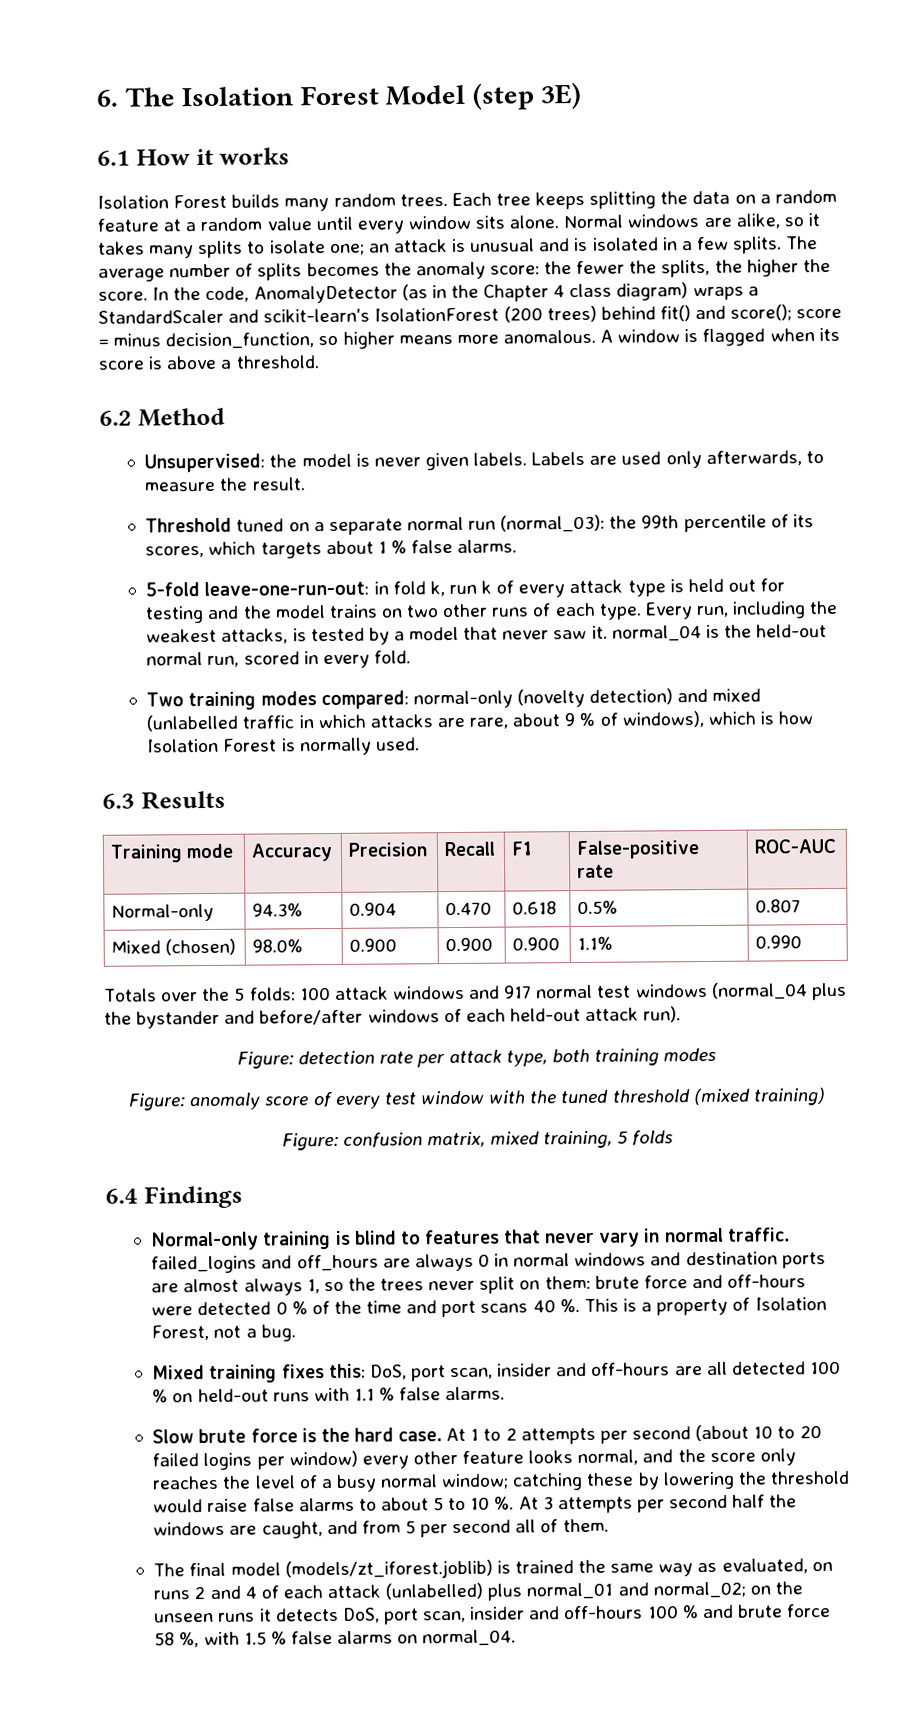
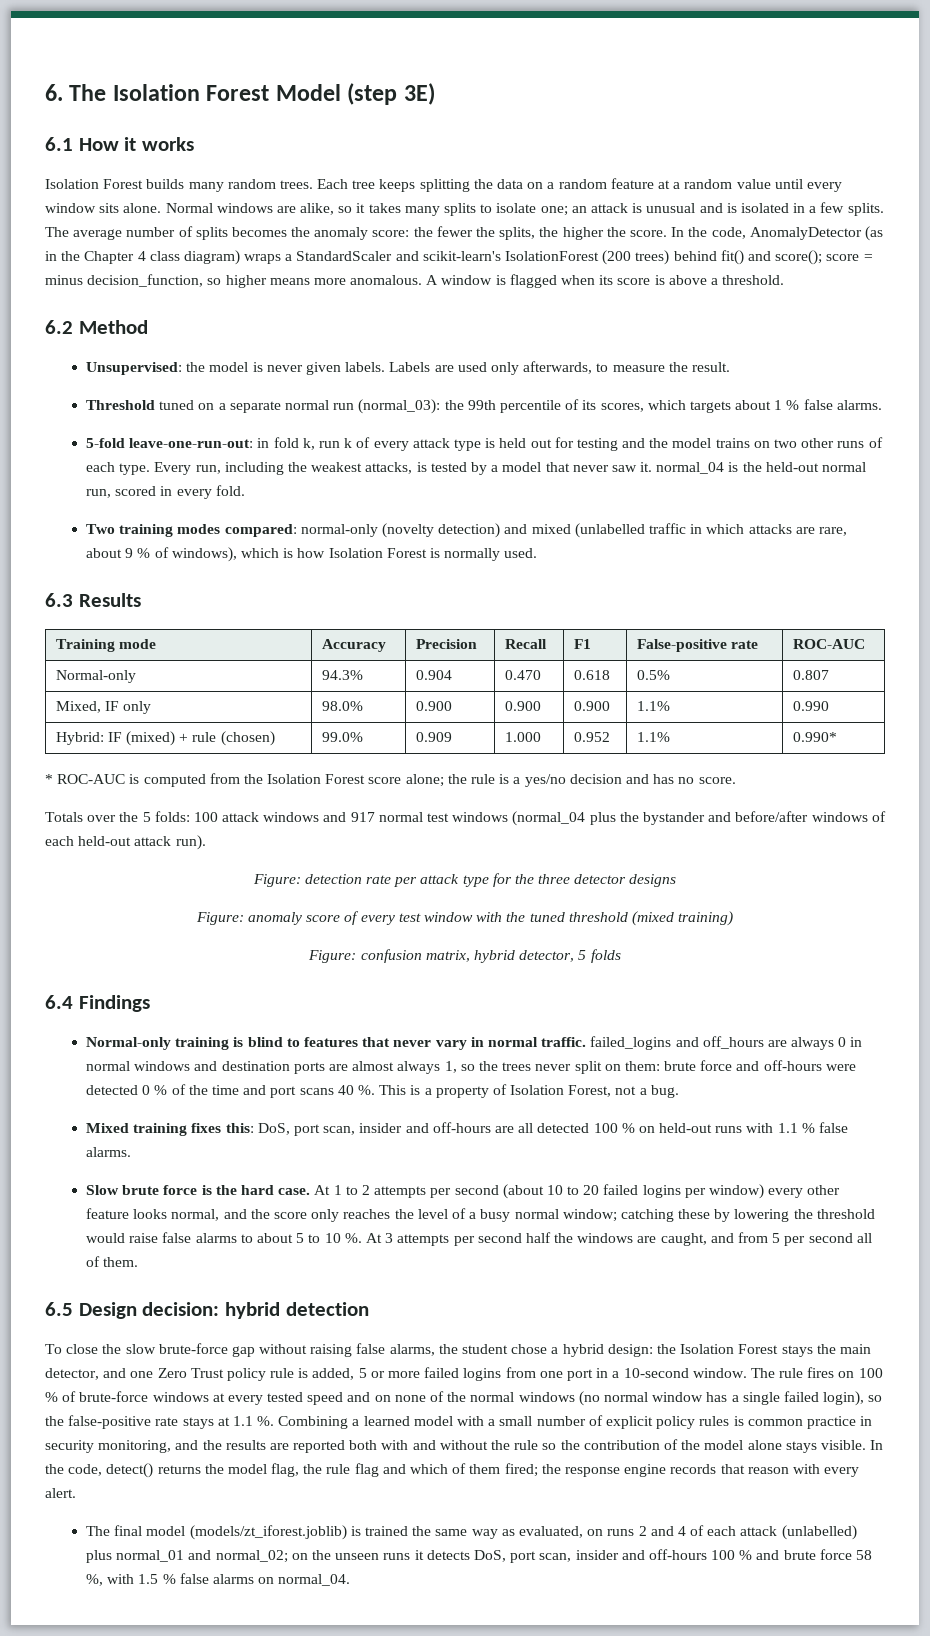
[111,938,237,956] Mixed (chosen) -> [55,701,152,714] Mixed, IF only
(803, 942) none -> [55,731,275,746] [321,732,363,742] [415,732,452,742] [504,732,541,742] [573,732,610,742] [636,732,670,742] [792,732,837,742] [45,773,736,787] // Hybrid: IF (mixed) + rule (chosen) | 99.0% | 0.909 | 1.000 | 0.952 | 1.1% | 0.990* // * ROC-AUC is computed from the Isolation Forest score alone; the rule is a yes/no decision and has no score.
[505,1047,717,1067] type, both training modes -> [462,873,677,887] type for the three detector designs
[490,1130,614,1149] mixed training, -> [474,950,575,963] hybrid detector,
(609, 1525) none -> [45,1302,369,1319] [45,1343,871,1357] [45,1367,883,1381] [45,1391,883,1406] [45,1415,873,1429] [45,1439,884,1453] [45,1463,860,1478] [45,1488,76,1498] // 6.5 Design decision: hybrid detection // To close the slow brute-force gap without raising false alarms, the student chose a hybrid design: the Isolation Forest stays the main detector, and one Zero Trust policy rule is added, 5 or more failed logins from one port in a 10-second window. The rule fires on 100 % of brute-force windows at every tested speed and on none of the normal windows (no normal window has a single failed login), so the false-positive rate stays at 1.1 %. Combining a learned model with a small number of explicit policy rules is common practice in security monitoring, and the results are reported both with and without the rule so the contribution of the model alone stays visible. In the code, detect() returns the model flag, the rule flag and which of them fired; the response engine records that reason with every alert.

